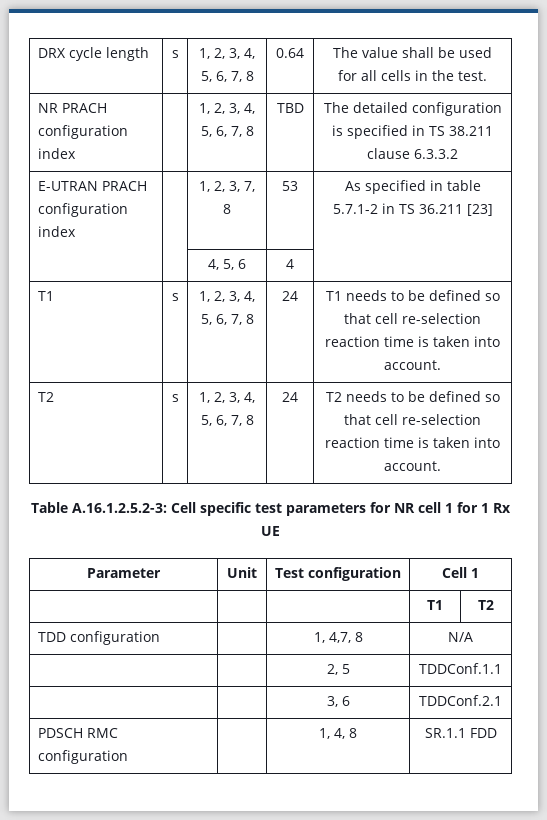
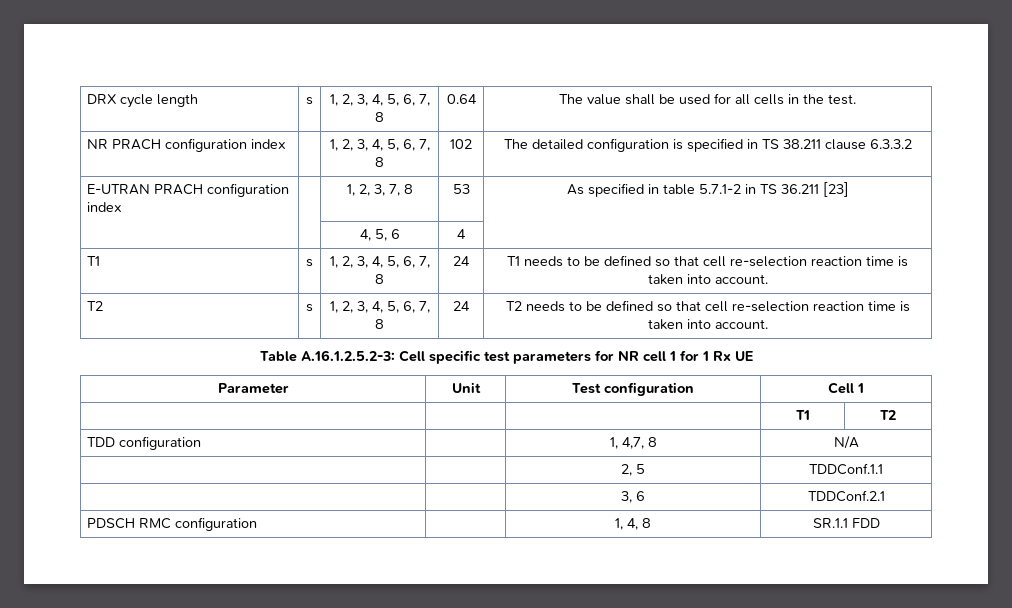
[276,103,304,113] TBD -> [450,139,472,149] 102

